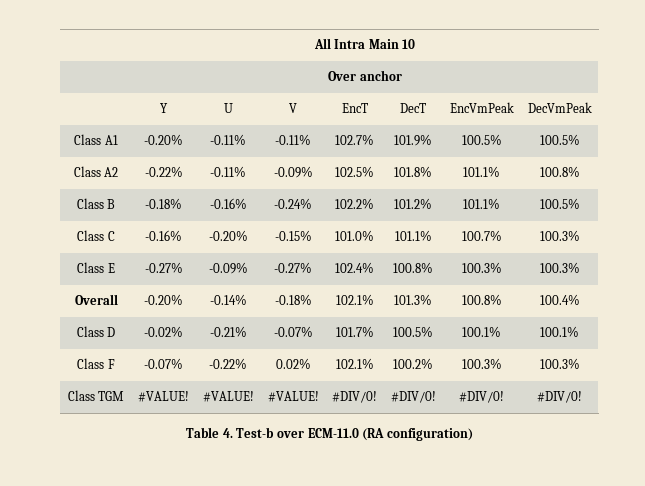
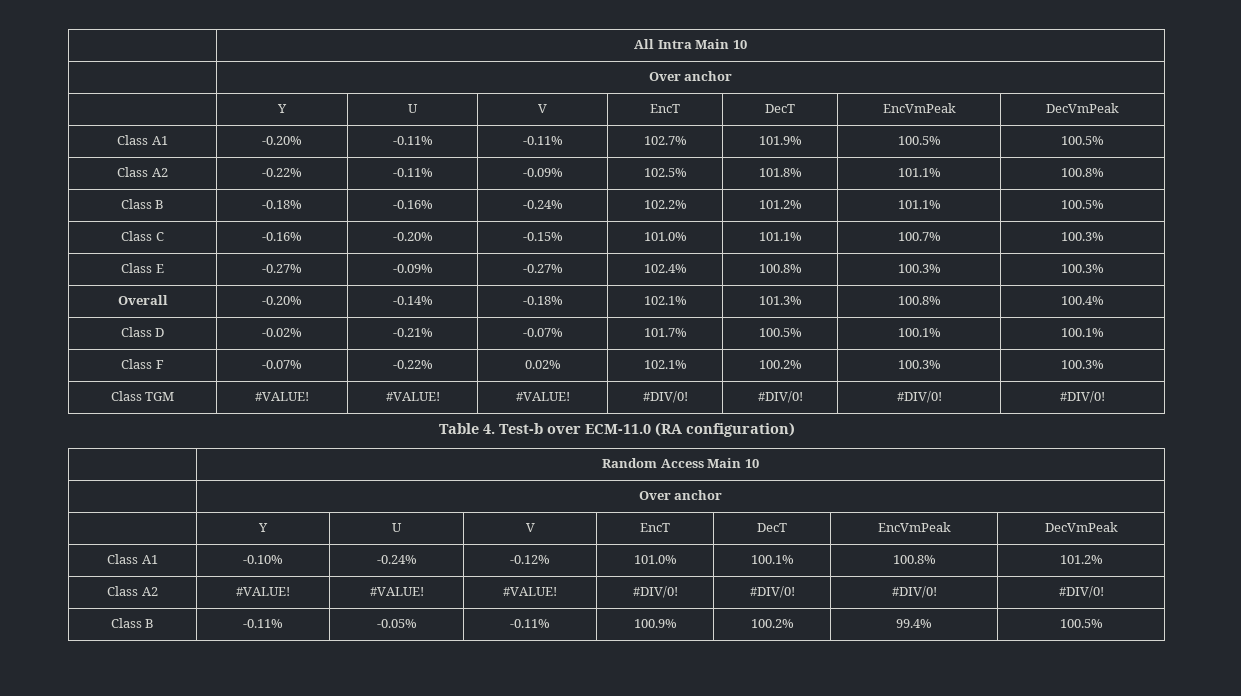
(473, 434) none -> [602,458,759,468] [638,490,723,500] [258,523,268,532] [392,523,402,532] [525,523,535,532] [640,523,670,532] [757,523,787,532] [877,522,951,532] [1044,522,1118,532] [107,554,158,564] [243,555,283,564] [376,555,417,564] [510,555,550,564] [633,555,677,564] [750,555,794,564] [892,555,936,564] [1059,555,1103,564] [107,586,158,596] [236,587,290,596] [369,587,424,596] [503,587,557,596] [632,586,678,598] [749,586,795,598] [891,586,937,598] [1058,586,1104,598] [110,618,155,628] [243,619,283,628] [376,619,417,628] [510,619,550,628] [633,619,677,628] [750,619,794,628] [896,619,932,628] [1059,619,1103,628] // | Random Access Main 10 // | Over anchor // | Y | U | V | EncT | DecT | EncVmPeak | DecVmPeak // Class A1 | -0.10% | -0.24% | -0.12% | 101.0% | 100.1% | 100.8% | 101.2% // Class A2 | #VALUE! | #VALUE! | #VALUE! | #DIV/0! | #DIV/0! | #DIV/0! | #DIV/0! // Class B | -0.11% | -0.05% | -0.11% | 100.9% | 100.2% | 99.4% | 100.5%

